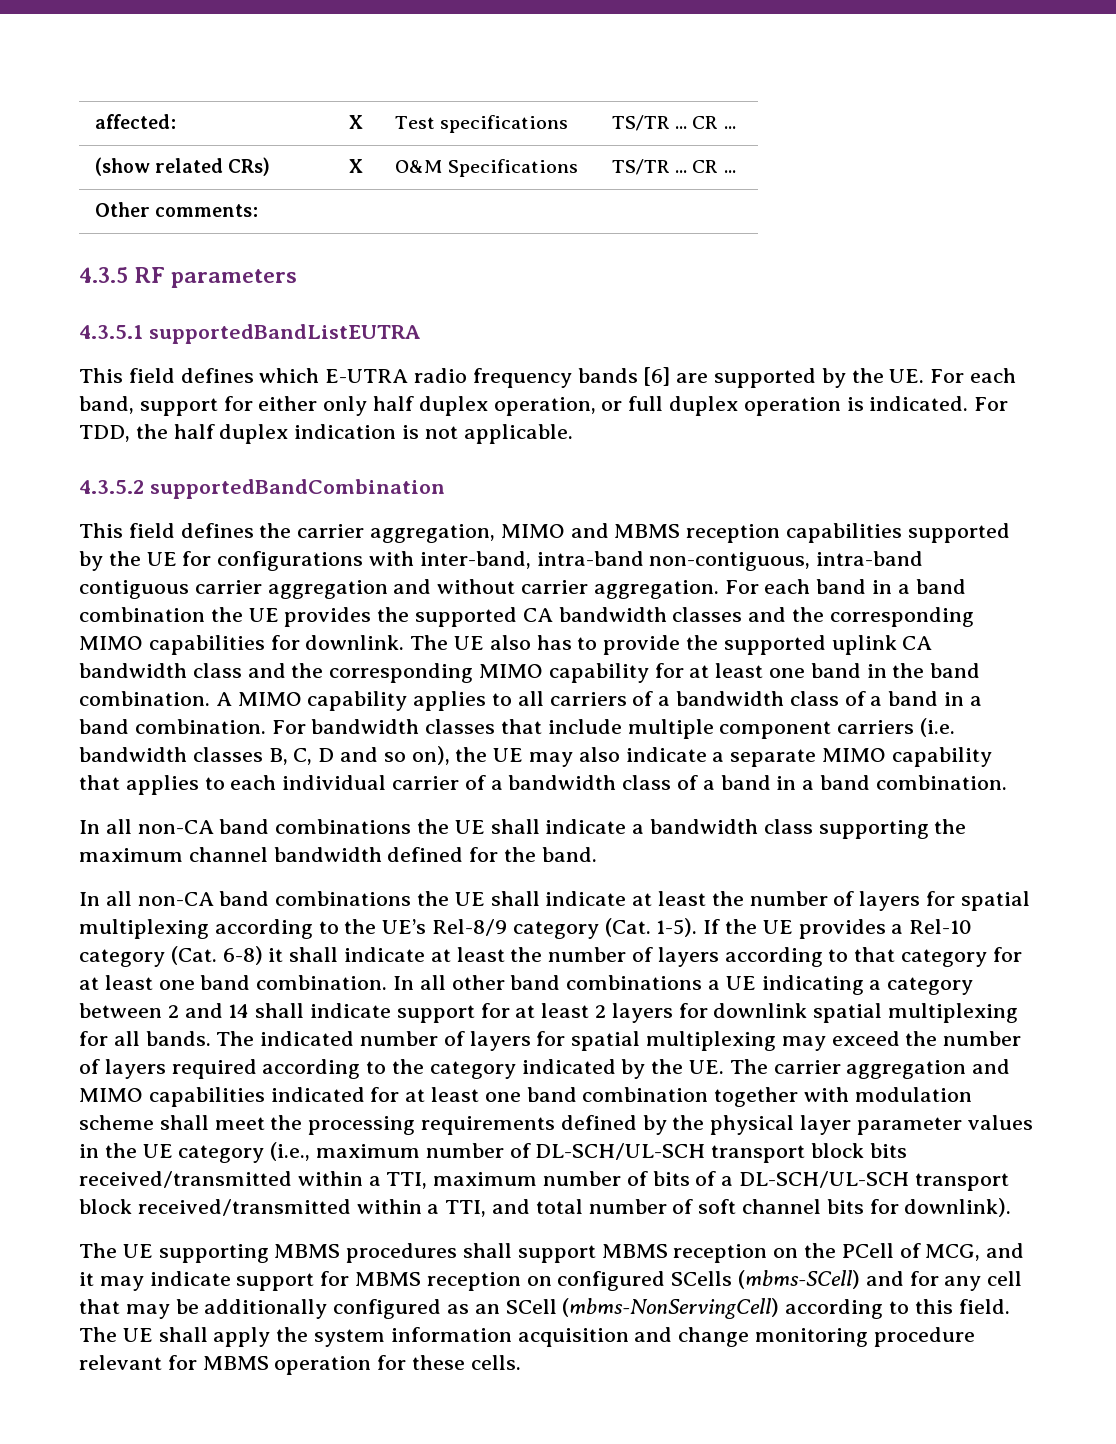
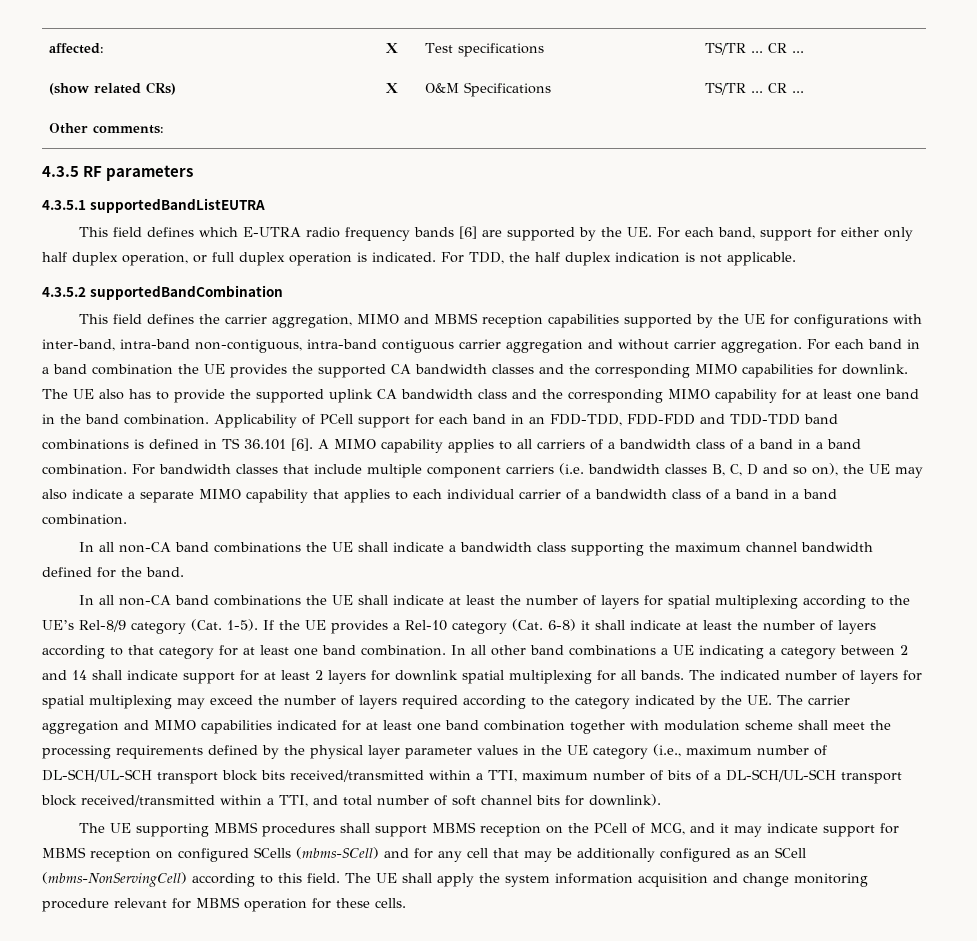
(210, 698) none -> [214,414,838,428] [42,438,313,451] Applicability of PCell support for each band in an FDD-TDD, FDD-FDD and TDD-TDD band combinations is defined in TS 36.101 [6].

